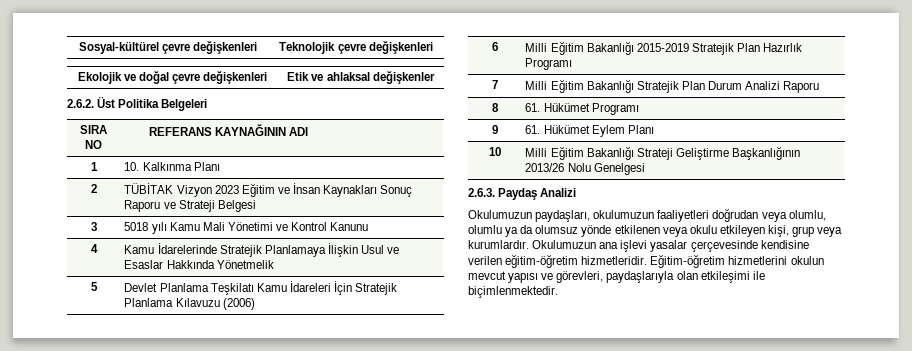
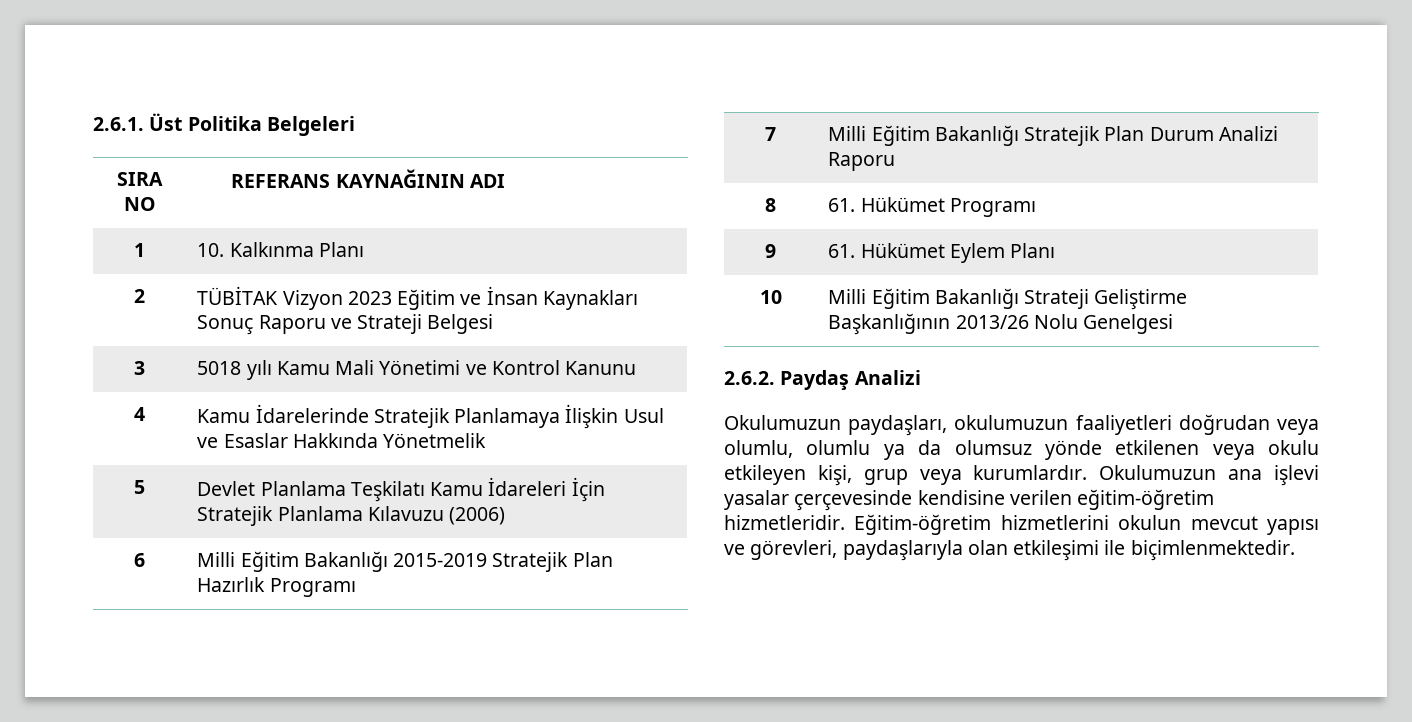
[78,41,258,54] [279,41,433,54] [77,71,268,84] [287,71,435,84] [67,99,94,108] Sosyal-kültürel çevre değişkenleri | Teknolojik çevre değişkenleri // Ekolojik ve doğal çevre değişkenleri | Etik ve ahlaksal değişkenler // 2.6.2. -> [93,117,144,131] 2.6.1.
[468,188,495,197] 2.6.3. -> [724,371,775,385] 2.6.2.

